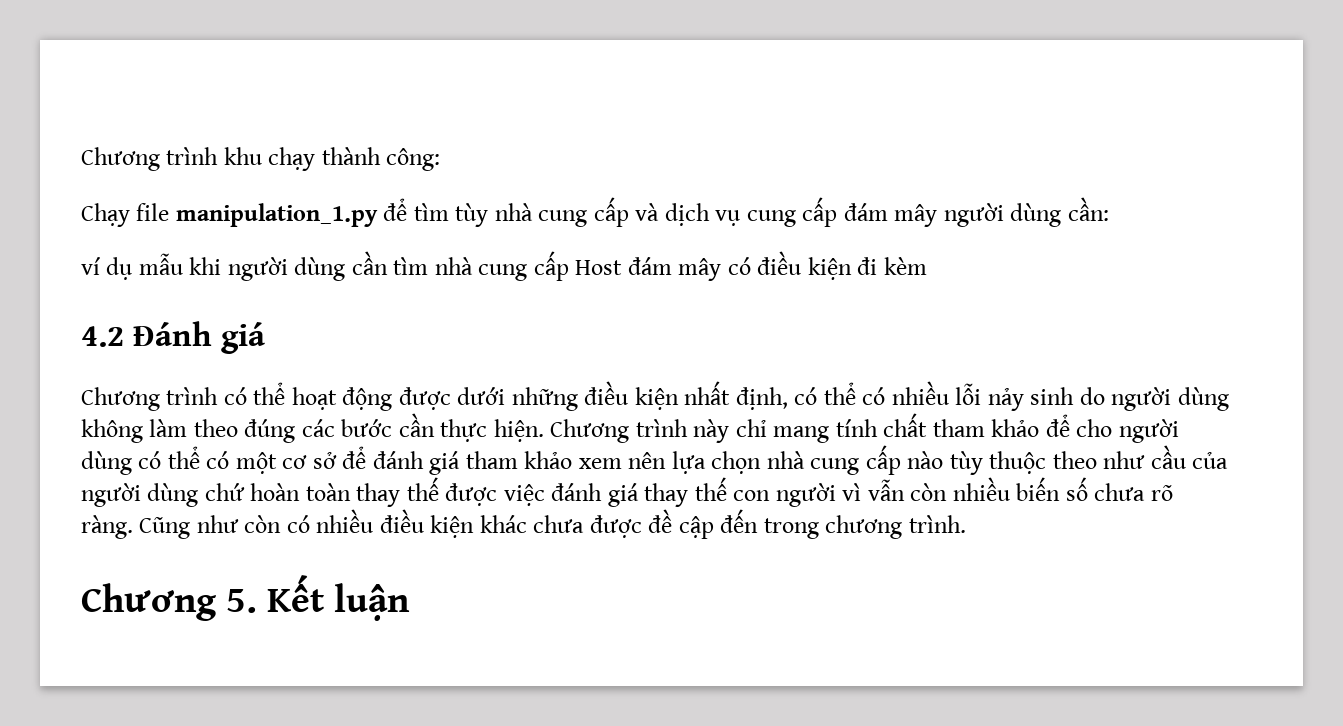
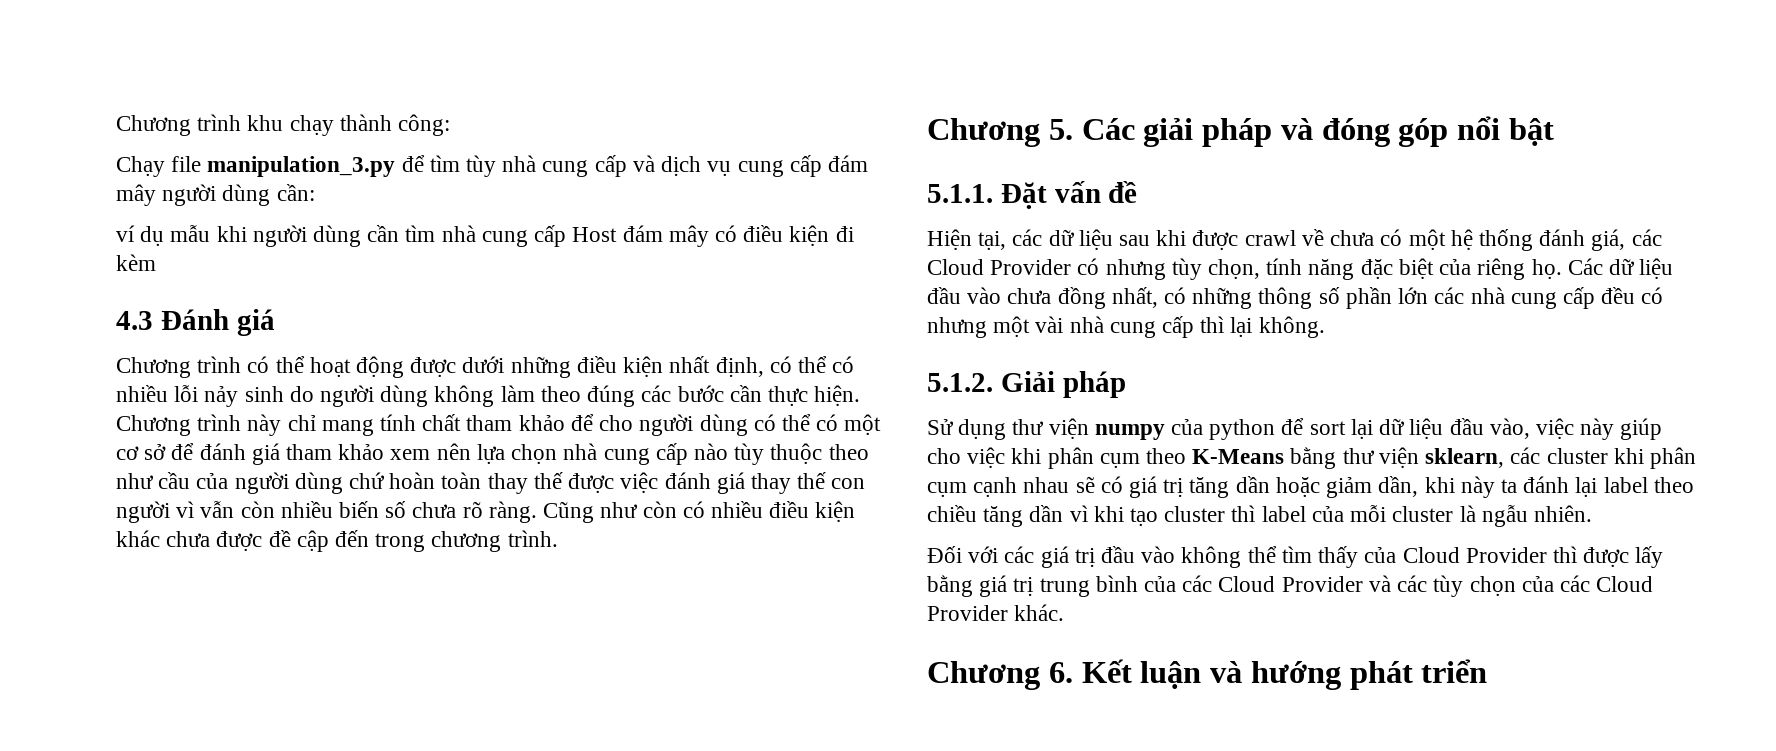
[175,203,378,227] manipulation_1.py -> [207,156,396,177] manipulation_3.py
[81,326,124,347] 4.2 -> [116,311,153,330] 4.3
[267,575,411,621] Kết luận -> [1081,116,1554,147] [927,181,1138,209] [927,229,1662,251] [927,258,1674,280] [927,287,1664,309] [927,316,1325,338] [927,371,1126,398] [927,418,1663,440] [927,447,1696,469] [927,476,1694,498] [927,505,1592,527] [927,546,1664,568] [927,575,1654,597] [927,604,1065,621] [927,659,1488,690] Các giải pháp và đóng góp nổi bật // 5.1.1. Đặt vấn đề // Hiện tại, các dữ liệu sau khi được crawl về chưa có một hệ thống đánh giá, các Cloud Provider có nhưng tùy chọn, tính năng đặc biệt của riêng họ. Các dữ liệu đầu vào chưa đồng nhất, có những thông số phần lớn các nhà cung cấp đều có nhưng một vài nhà cung cấp thì lại không. // 5.1.2. Giải pháp // Sử dụng thư viện numpy của python để sort lại dữ liệu đầu vào, việc này giúp cho việc khi phân cụm theo K-Means bằng thư viện sklearn, các cluster khi phân cụm cạnh nhau sẽ có giá trị tăng dần hoặc giảm dần, khi này ta đánh lại label theo chiều tăng dần vì khi tạo cluster thì label của mỗi cluster là ngẫu nhiên. // Đối với các giá trị đầu vào không thể tìm thấy của Cloud Provider thì được lấy bằng giá trị trung bình của các Cloud Provider và các tùy chọn của các Cloud Provider khác. // Chương 6. Kết luận và hướng phát triển

